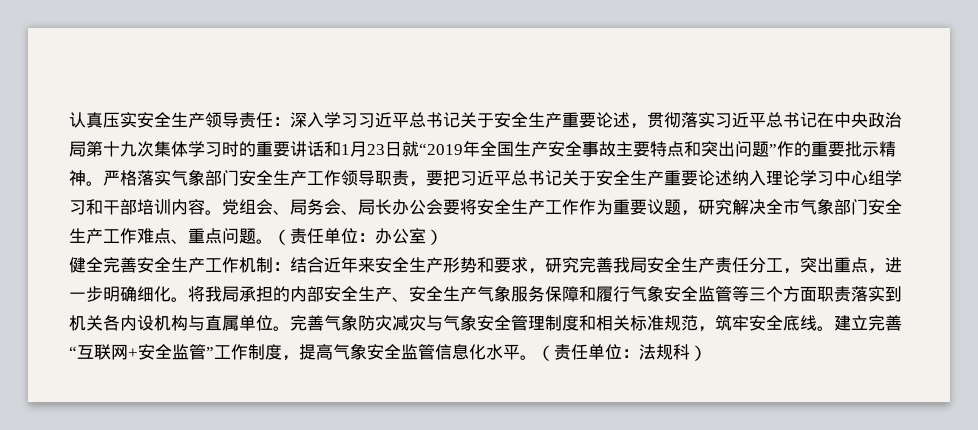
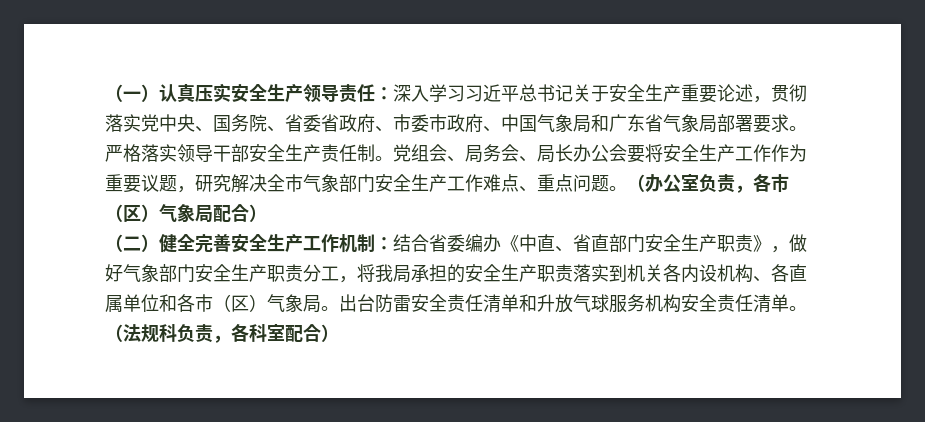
(69, 120) none -> [105,84,159,102] （一）
[715,112,902,128] [69,140,896,157] [69,169,902,187] [69,199,205,215] 习近平总书记在中央政治局第十九次集体学习时的重要讲话和1月23日就“2019年全国生产安全事故主要特点和突出问题”作的重要批示精神。严格落实气象部门安全生产工作领导职责，要把习近平总书记关于安全生产重要论述纳入理论学习中心组学习和干部培训内容 -> [141,114,807,133] [105,144,375,162] 党中央、国务院、省委省政府、市委市政府、中国气象局和广东省气象局部署要求。严格落实领导干部安全生产责任制
[290,228,426,244] 责任单位：办公室 -> [645,173,789,193] [105,204,249,222] 办公室负责，各市（区）气象局配合
(443, 237) none -> [105,234,159,252] （二）
[324,256,902,274] [69,286,188,302] 近年来安全生产形势和要求，研究完善我局安全生产责任分工，突出重点，进一步明确细化。 -> [429,234,807,253] [105,264,357,283] 省委编办《中直、省直部门安全生产职责》，做好气象部门安全生产职责分工，
[290,285,817,302] 内部安全生产、安全生产气象服务保障和履行气象安全监管等三个方面 -> [465,264,537,282] 安全生产
[188,315,205,331] 与 -> [753,264,789,282] 、各
[273,314,902,332] [69,343,690,361] 。完善气象防灾减灾与气象安全管理制度和相关标准规范，筑牢安全底线。建立完善“互联网+安全监管”工作制度，提高气象安全监管信息化水平。（责任单位：法规科 -> [159,294,807,313] [105,323,321,343] 和各市（区）气象局。出台防雷安全责任清单和升放气球服务机构安全责任清单。（法规科负责，各科室配合

